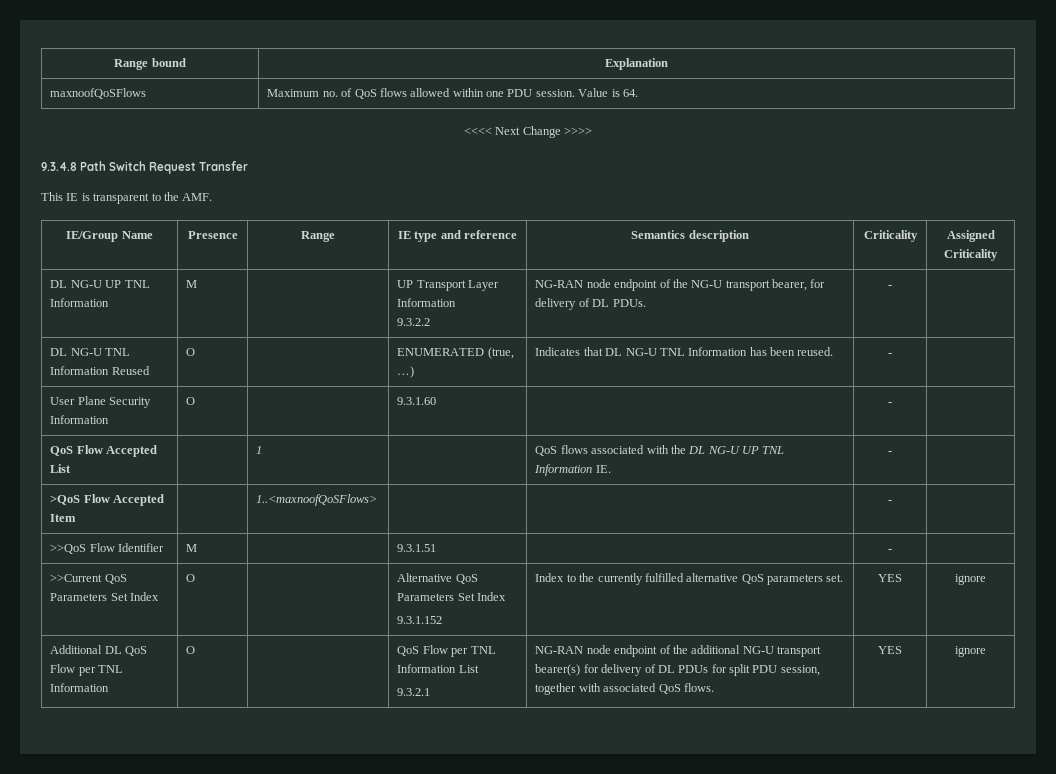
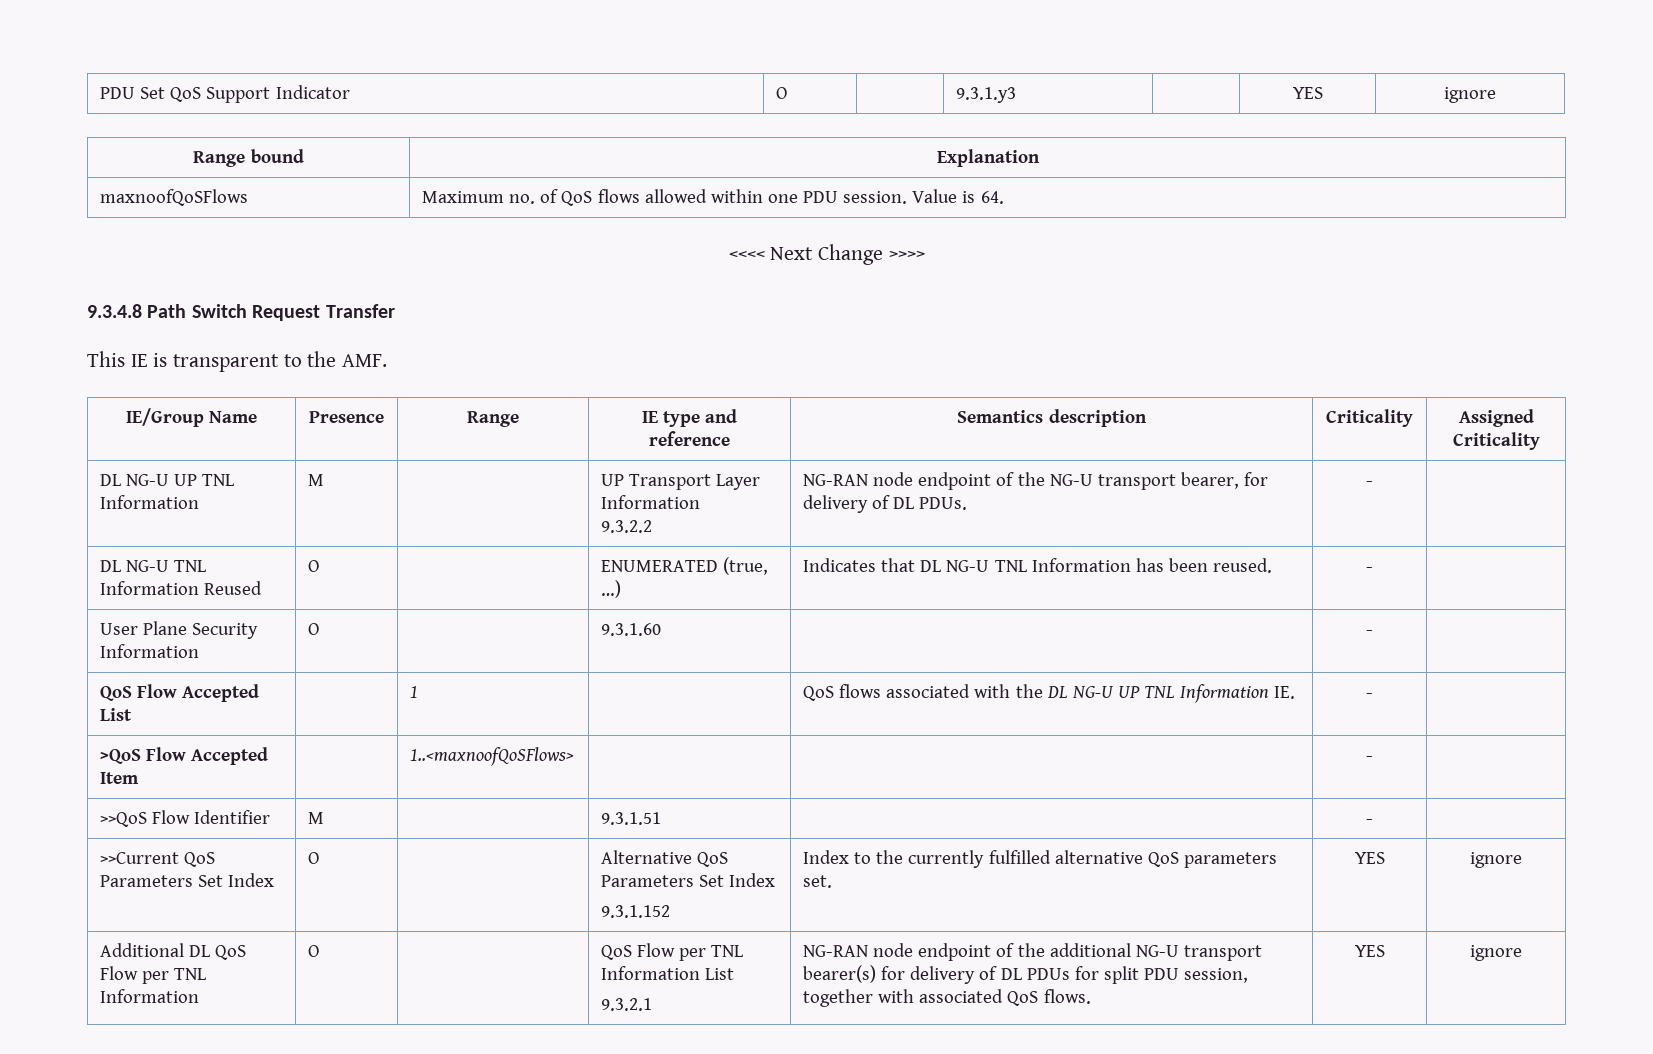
(114, 64) none -> [100,85,350,103] [776,87,789,99] [956,87,1017,103] [1292,87,1323,99] [1444,87,1496,103] PDU Set QoS Support Indicator | O | | 9.3.1.y3 | | YES | ignore //

